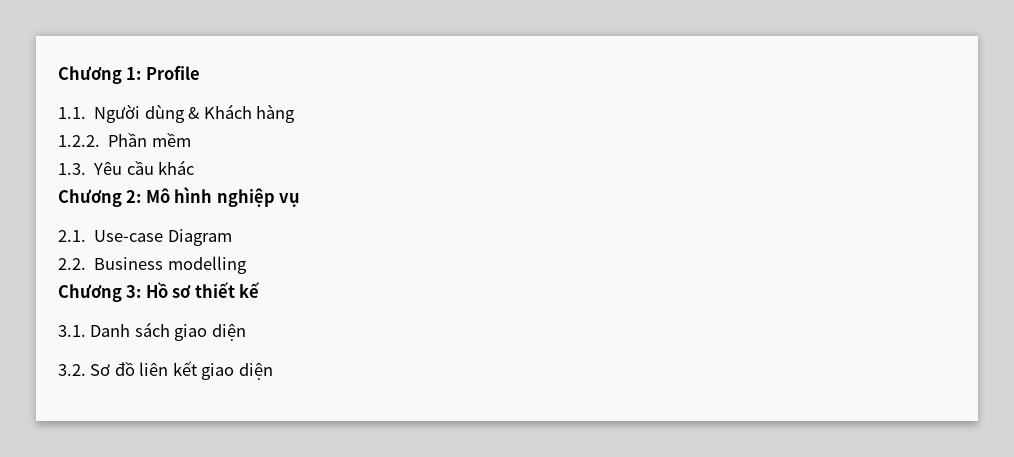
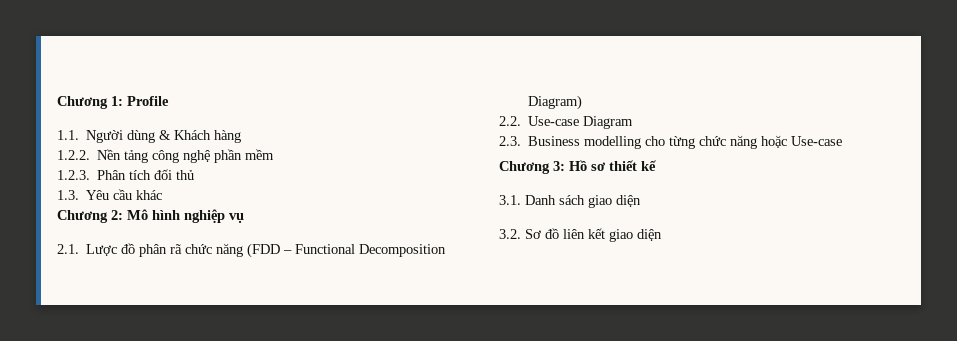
[108,132,191,147] Phần mềm -> [97,149,275,163] [57,169,195,180] Nền tảng công nghệ phần mềm // 1.2.3. Phân tích đối thủ
(86, 236) none -> [86,243,447,258] [528,95,583,110] [499,116,521,126] Lược đồ phân rã chức năng (FDD – Functional Decomposition Diagram) // 2.2.
[58,258,86,270] 2.2. -> [499,136,521,146] 2.3.
(247, 265) none -> [645,135,843,149] cho từng chức năng hoặc Use-case

